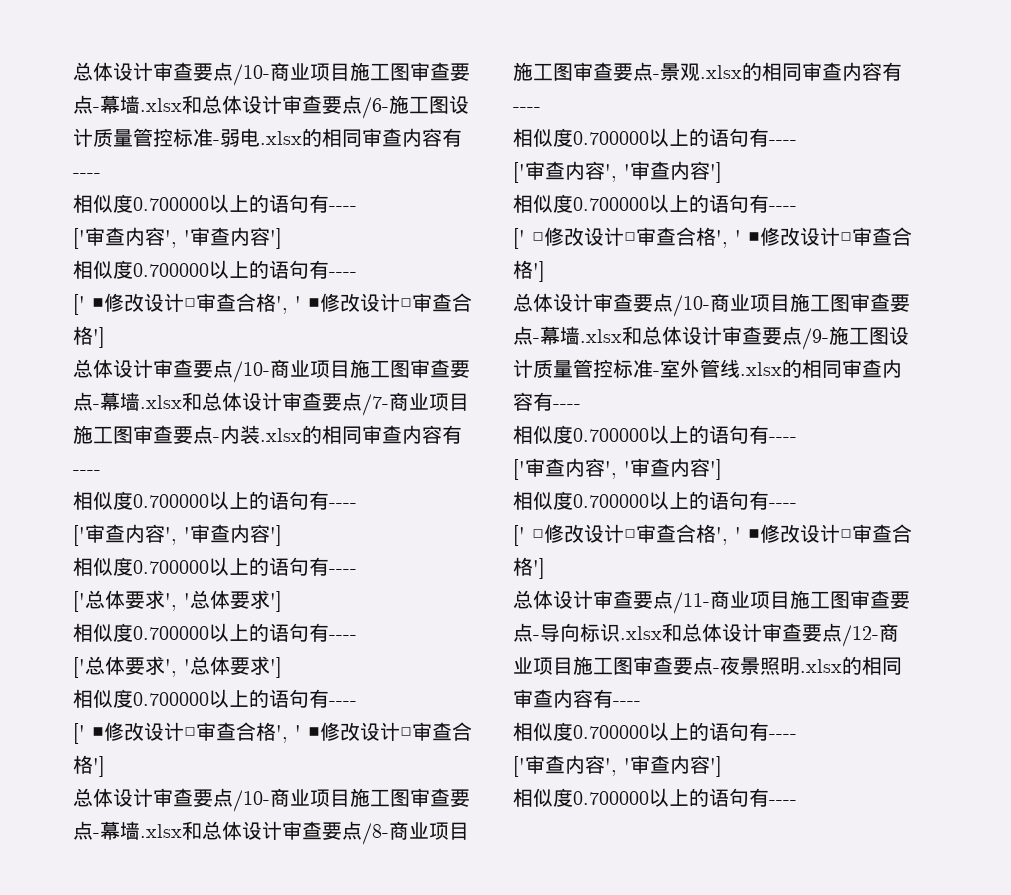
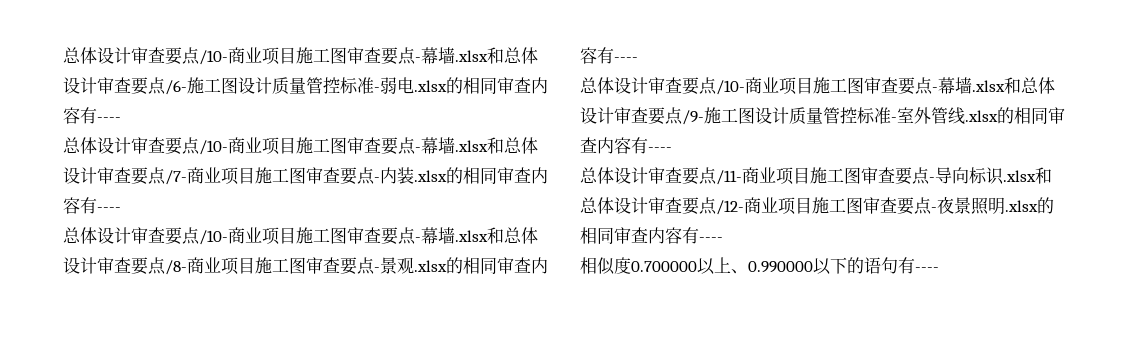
[73,194,357,213] [73,227,282,249] [73,260,357,279] [73,293,472,315] [73,326,105,348] // 相似度0.700000以上的语句有---- // ['审查内容', '审查内容'] // 相似度0.700000以上的语句有---- // [' ■修改设计□审查合格', ' ■修改设计□审查合格'] -> (121, 119) none
[73,491,357,510] [73,524,282,546] [73,557,357,576] [73,590,282,612] [73,623,357,642] [73,656,282,678] [73,689,357,708] [73,722,472,744] [73,755,105,777] // 相似度0.700000以上的语句有---- // ['审查内容', '审查内容'] // 相似度0.700000以上的语句有---- // ['总体要求', '总体要求'] // 相似度0.700000以上的语句有---- // ['总体要求', '总体要求'] // 相似度0.700000以上的语句有---- // [' ■修改设计□审查合格', ' ■修改设计□审查合格'] -> (121, 209) none
[513,128,797,147] [513,161,722,183] [513,194,797,213] [513,227,912,249] [513,260,545,282] // 相似度0.700000以上的语句有---- // ['审查内容', '审查内容'] // 相似度0.700000以上的语句有---- // [' □修改设计□审查合格', ' ■修改设计□审查合格'] -> (638, 59) none
[513,425,797,444] [513,458,722,480] [513,491,797,510] [513,524,912,546] [513,557,545,579] // 相似度0.700000以上的语句有---- // ['审查内容', '审查内容'] // 相似度0.700000以上的语句有---- // [' □修改设计□审查合格', ' ■修改设计□审查合格'] -> (672, 149) none
[689,722,797,741] [513,755,722,777] [513,788,797,807] 的语句有---- // ['审查内容', '审查内容'] // 相似度0.700000以上的语句有---- -> [731,257,939,275] 、0.990000以下的语句有----

